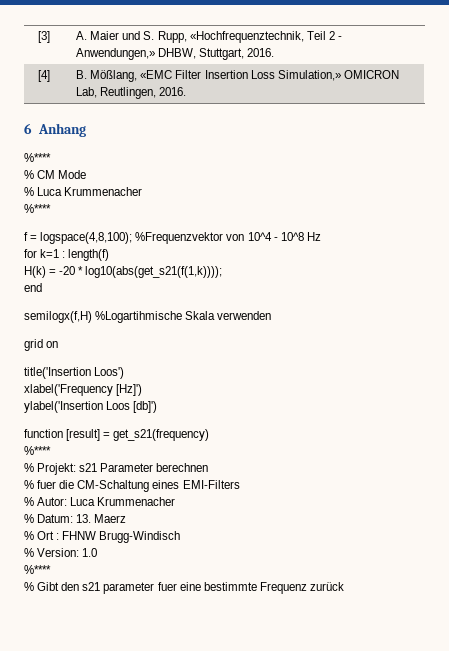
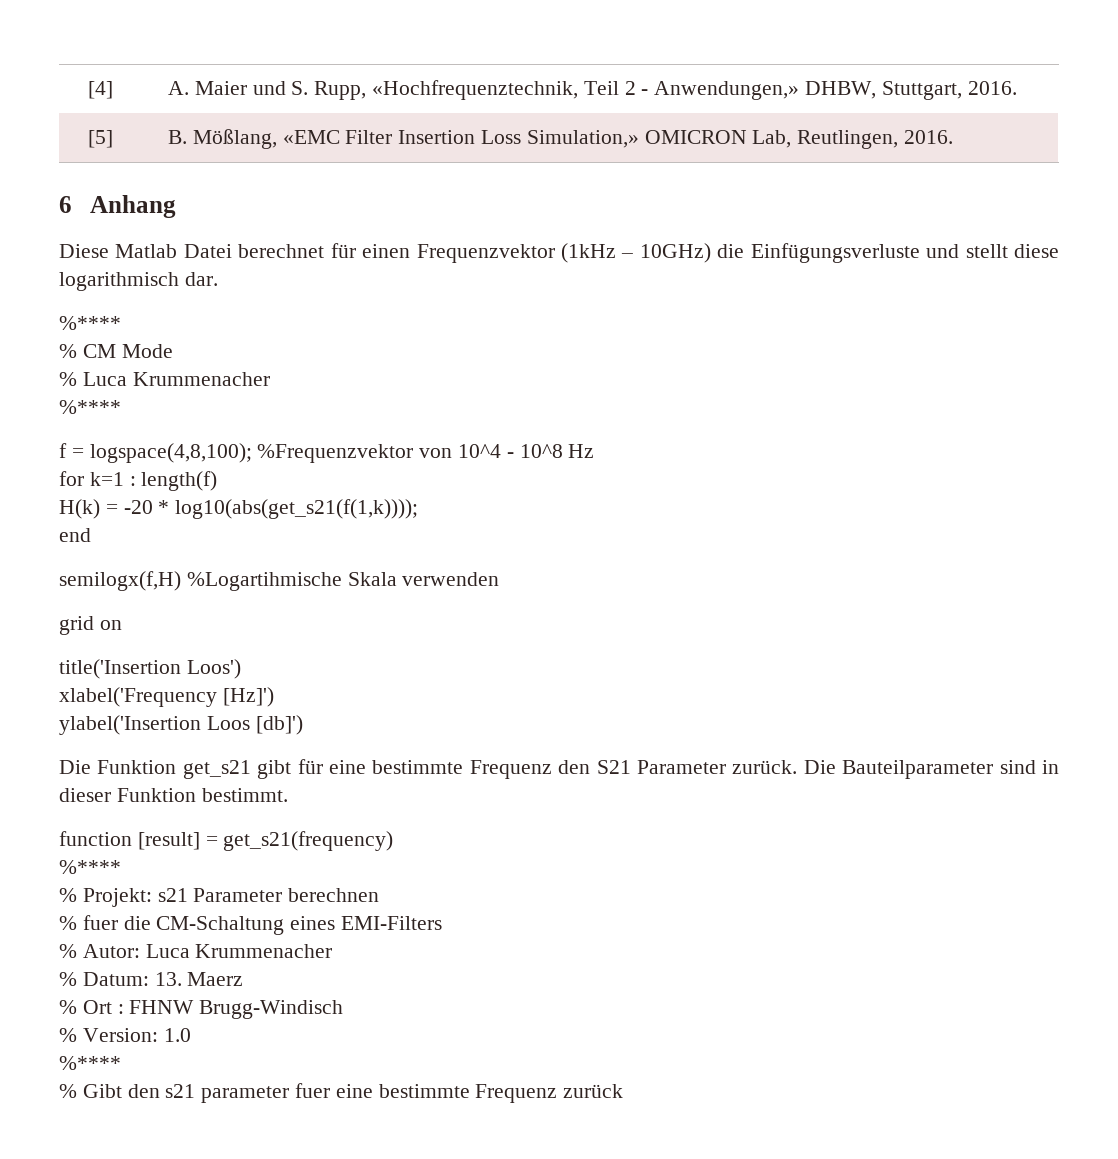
[37,31,50,43] [3] -> [88,81,114,99] [4]
[37,70,50,82] [4] -> [88,130,114,148] [5]
(87, 130) none -> [59,243,1059,263] [59,272,218,291] // Diese Matlab Datei berechnet für einen Frequenzvektor (1kHz – 10GHz) die Einfügungsverluste und stellt diese logarithmisch dar.
(158, 407) none -> [59,759,1059,779] [59,788,288,802] // Die Funktion get_s21 gibt für eine bestimmte Frequenz den S21 Parameter zurück. Die Bauteilparameter sind in dieser Funktion bestimmt.

